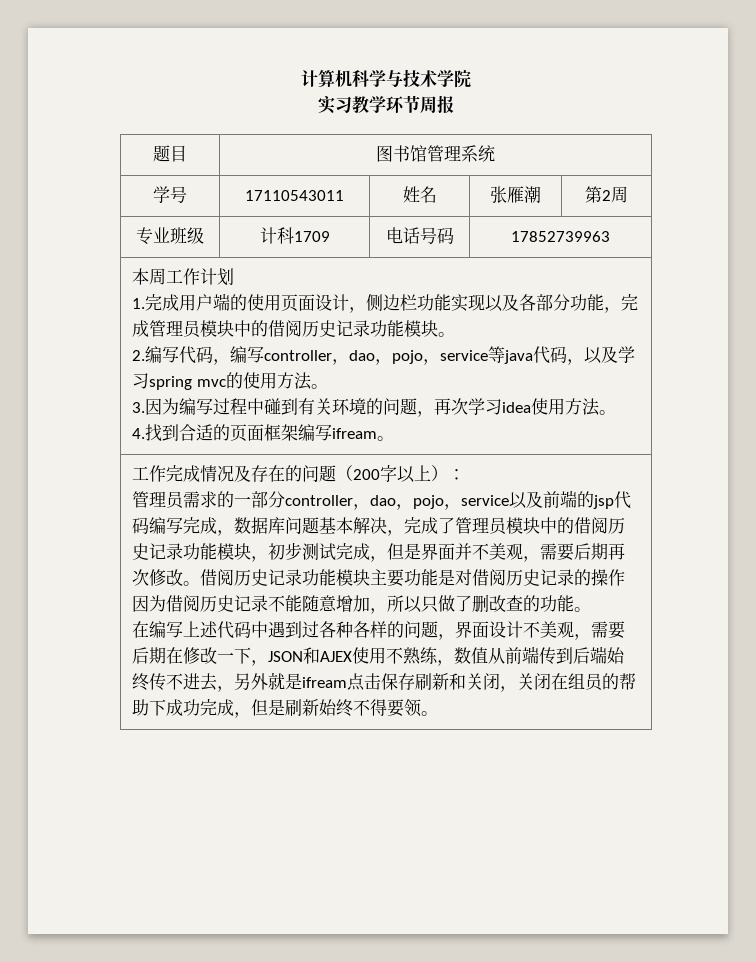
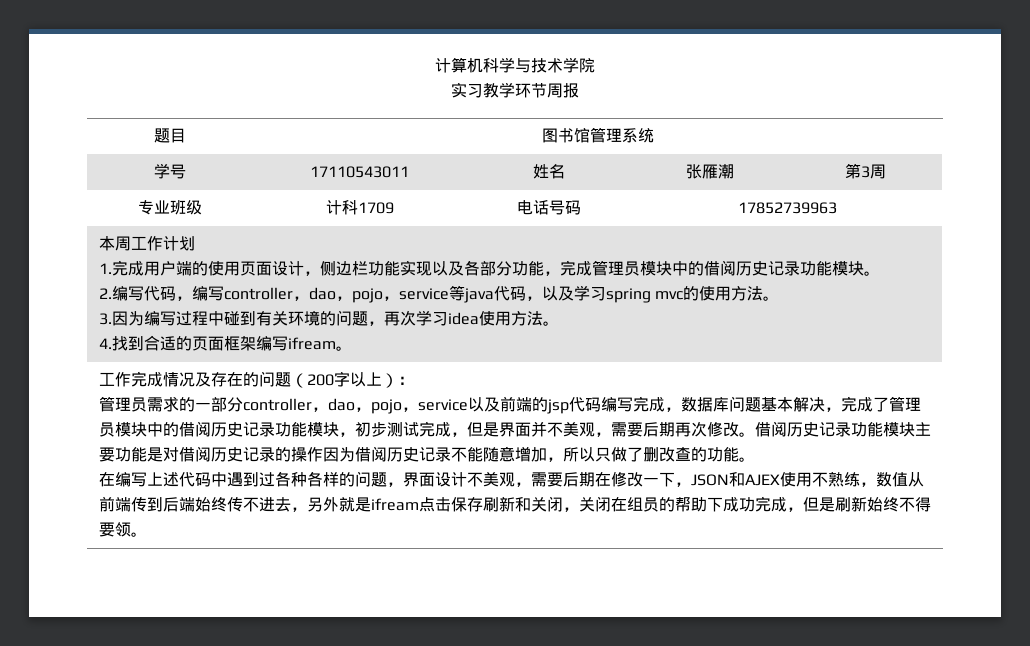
[602,190,611,201] 2 -> [861,166,870,178] 3

